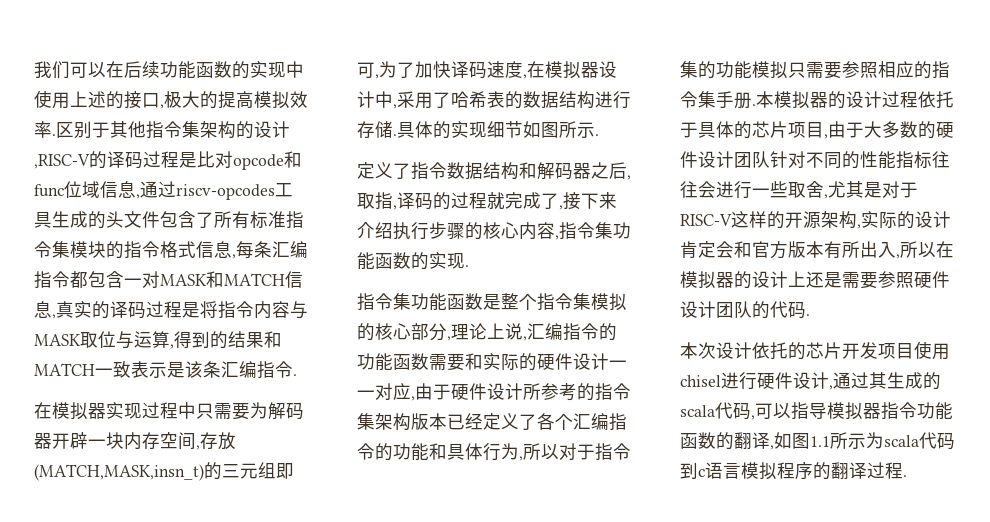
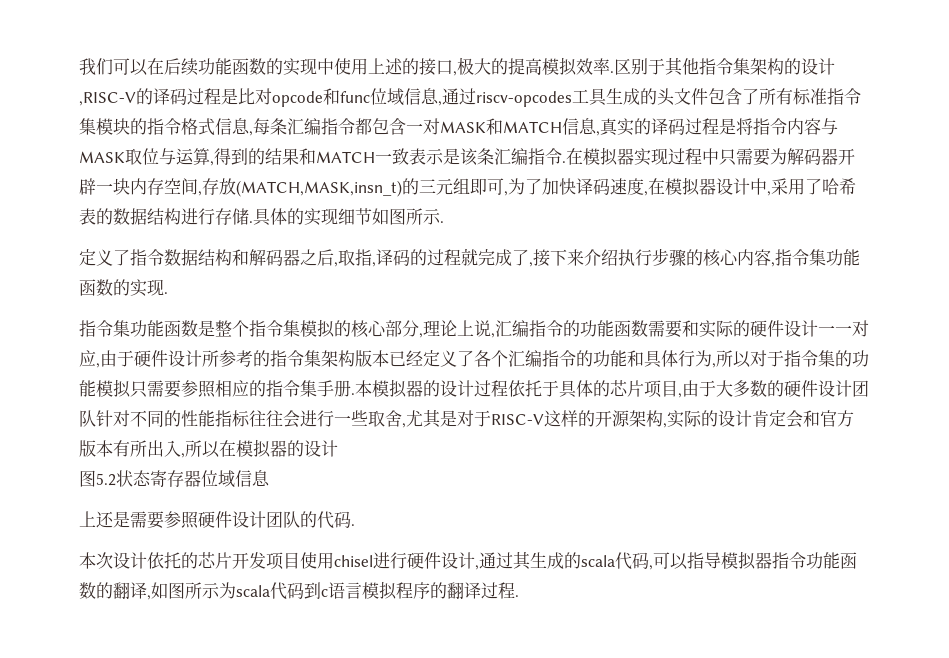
(297, 375) // -> (566, 162) none
(788, 279) none -> [79,470,270,488] // 图5.2状态寄存器位域信息 //
[810,436,830,447] 1.1 -> (185, 590) none

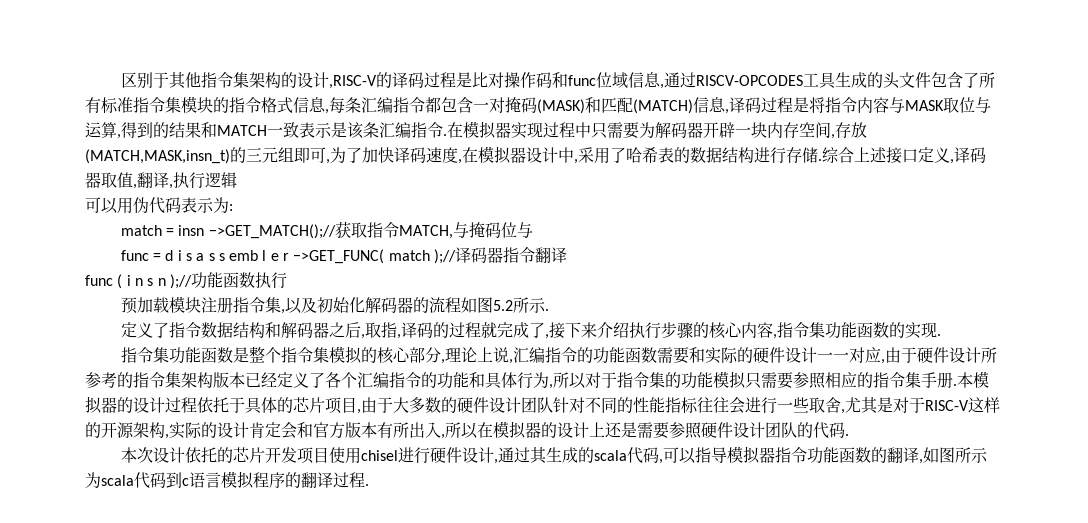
[79,57,614,76] 我们可以在后续功能函数的实现中使用上述的接口,极大的提高模拟效率. -> (120, 80) none
[272,91,323,107] opcode -> [503,72,552,88] 操作码
[476,91,572,107] riscv-opcodes -> [695,75,803,86] RISCV-OPCODES
[440,118,651,136] MASK和MATCH信息,真实的 -> [505,97,729,114] 掩码(MASK)和匹配(MATCH)信息,
[253,208,406,226] 具体的实现细节如图 -> [822,147,986,164] [85,172,237,189] [85,197,233,214] [120,221,533,239] [120,247,568,264] [85,272,287,289] [120,296,513,314] 综合上述接口定义,译码器取值,翻译,执行逻辑 // 可以用伪代码表示为: // match = insn −>GET_MATCH();//获取指令MATCH,与掩码位与 // func = d i s a s s emb l e r −>GET_FUNC( match );//译码器指令翻译 // func ( i n s n );//功能函数执行 // 预加载模块注册指令集,以及初始化解码器的流程如图5.2
[79,470,270,488] // 图5.2状态寄存器位域信息 // -> (589, 430) none

